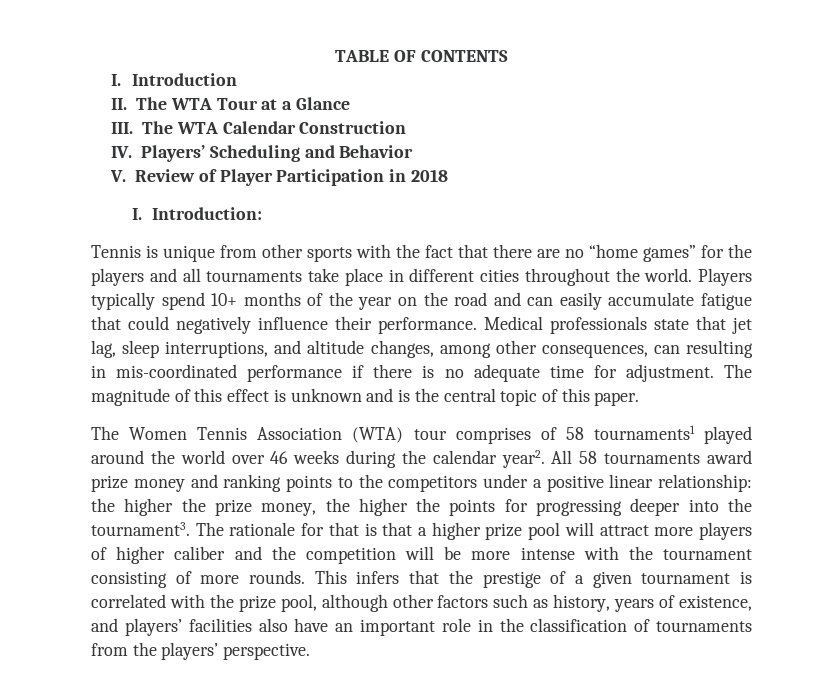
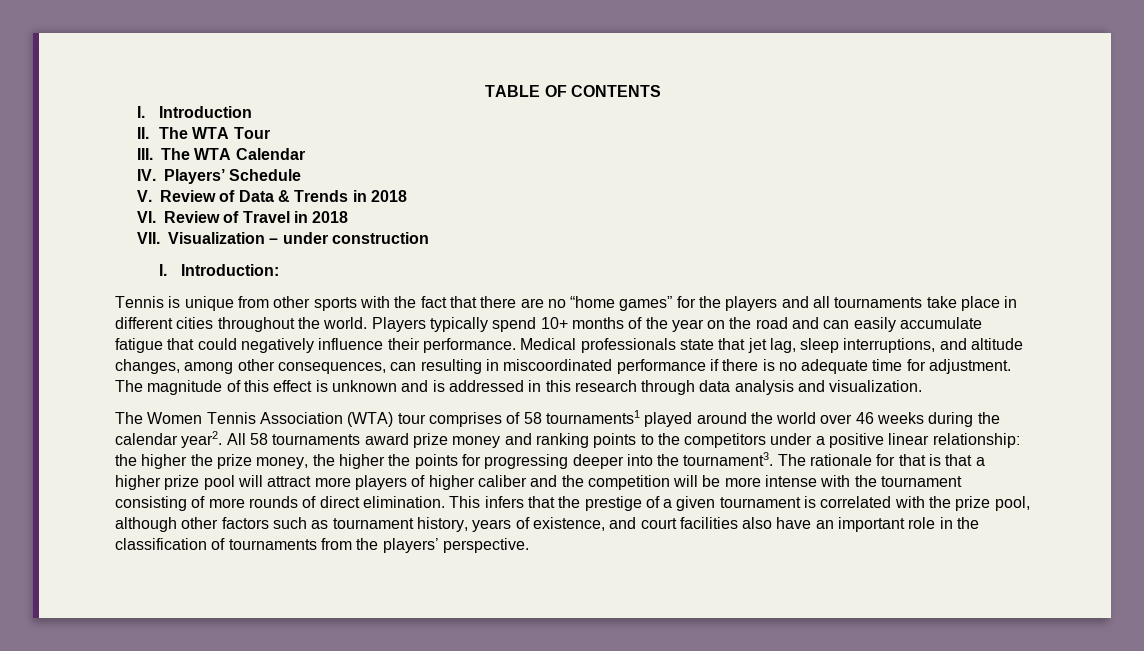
[261,97,350,110] at a Glance -> (270, 133) none
[299,121,407,134] Construction -> (305, 154) none
[209,145,414,162] Scheduling and Behavior -> [229,169,302,181] Schedule
[219,169,448,186] Player Participation in 2018 -> [238,190,407,202] [136,211,349,223] [136,232,429,244] Data & Trends in 2018 // VI. Review of Travel in 2018 // VII. Visualization – under construction
[116,364,238,378] mis-coordinated -> [503,359,613,371] miscoordinated
[414,388,640,406] the central topic of this paper. -> [448,380,923,395] addressed in this research through data analysis and visualization.
[249,570,306,584] rounds. -> [248,496,445,508] rounds of direct elimination.
(549, 603) none -> [332,518,414,529] tournament
[124,618,182,636] players’ -> [640,518,677,529] court

